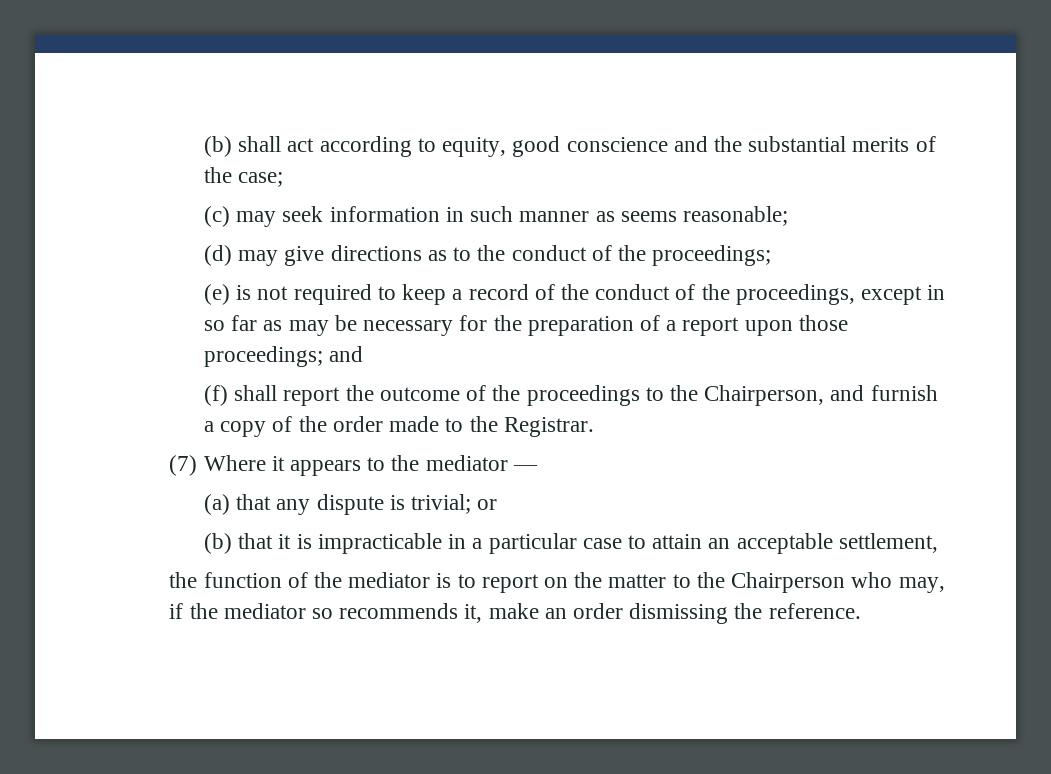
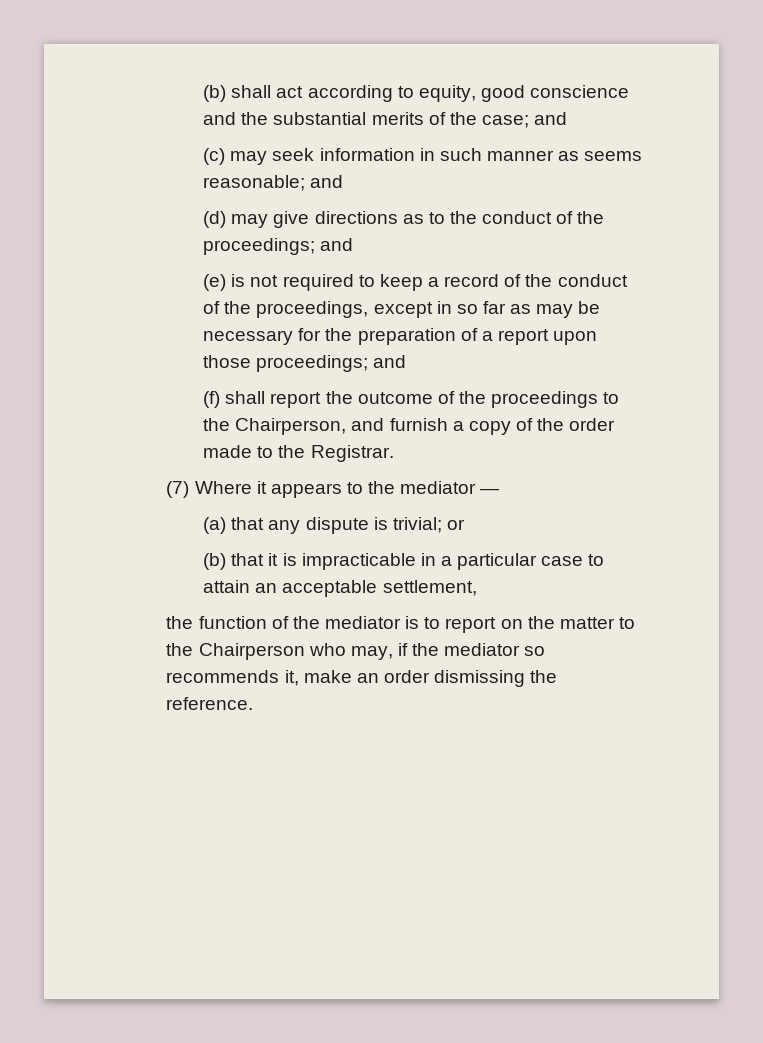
(284, 179) none -> [534,112,568,125] and
(788, 216) none -> [310,175,344,188] and
(772, 255) none -> [320,238,354,251] and

